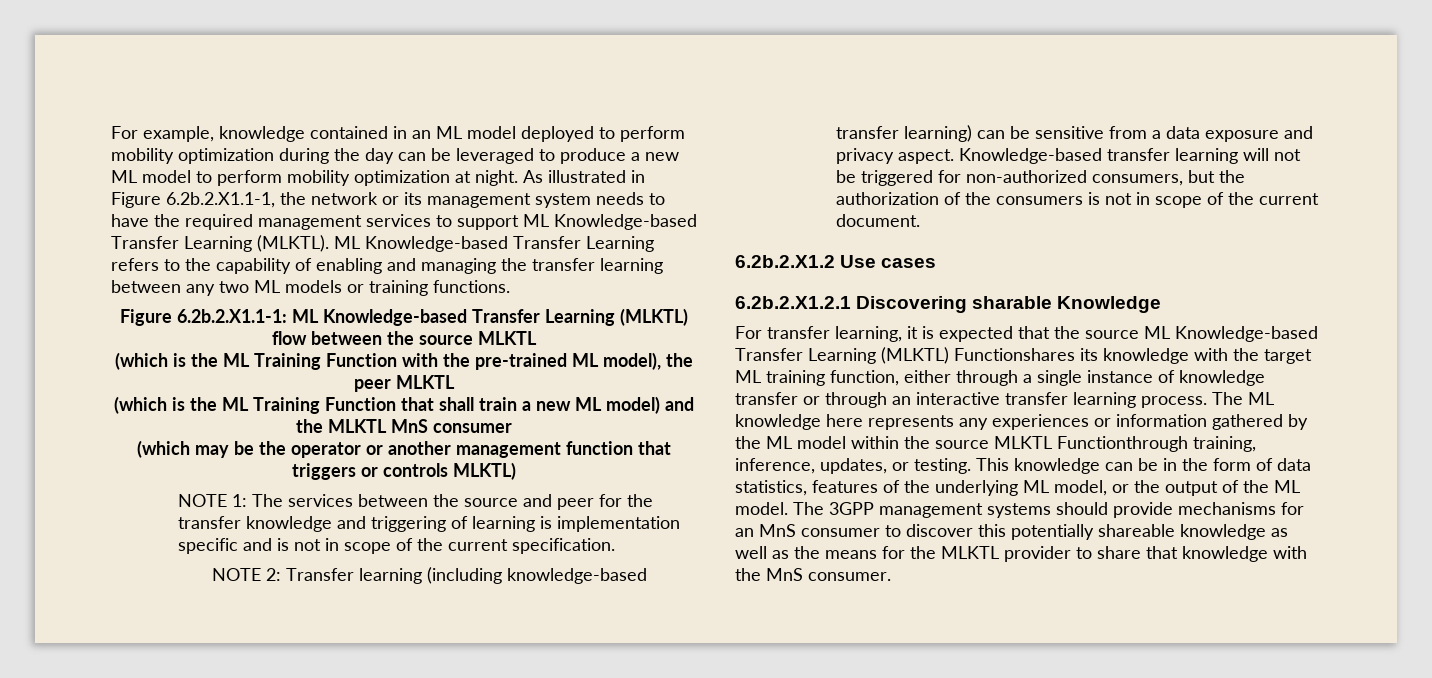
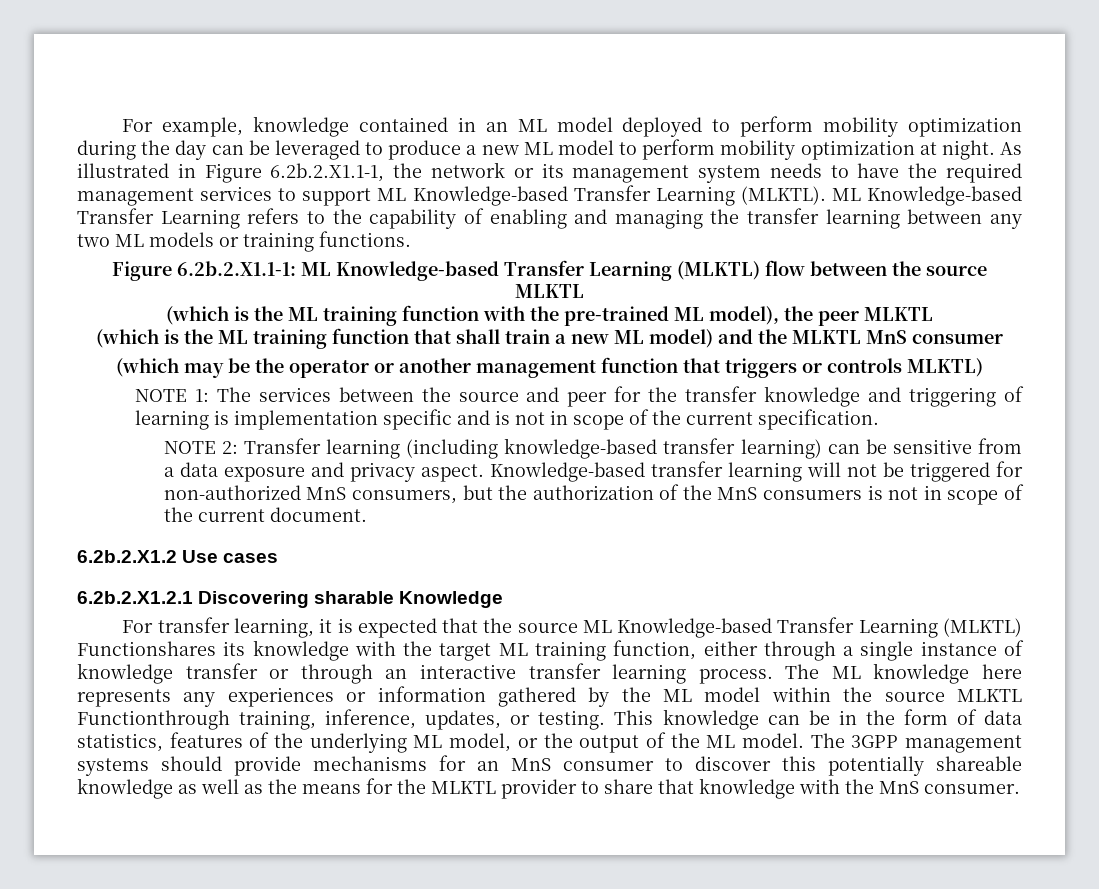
[254,353,397,370] Training Function -> [323,305,479,326] training function
[253,397,396,414] Training Function -> [253,328,409,349] training function
(1087, 176) none -> [306,487,347,500] MnS
(991, 198) none -> [717,487,758,500] MnS

